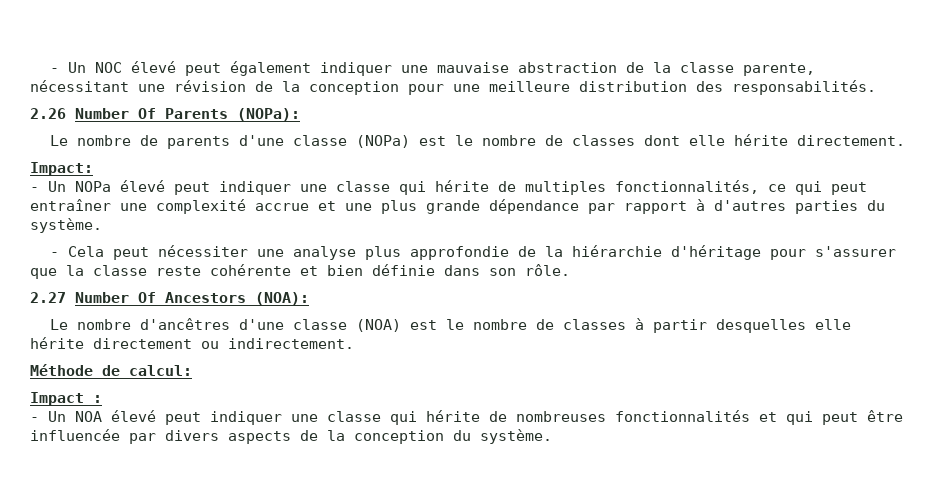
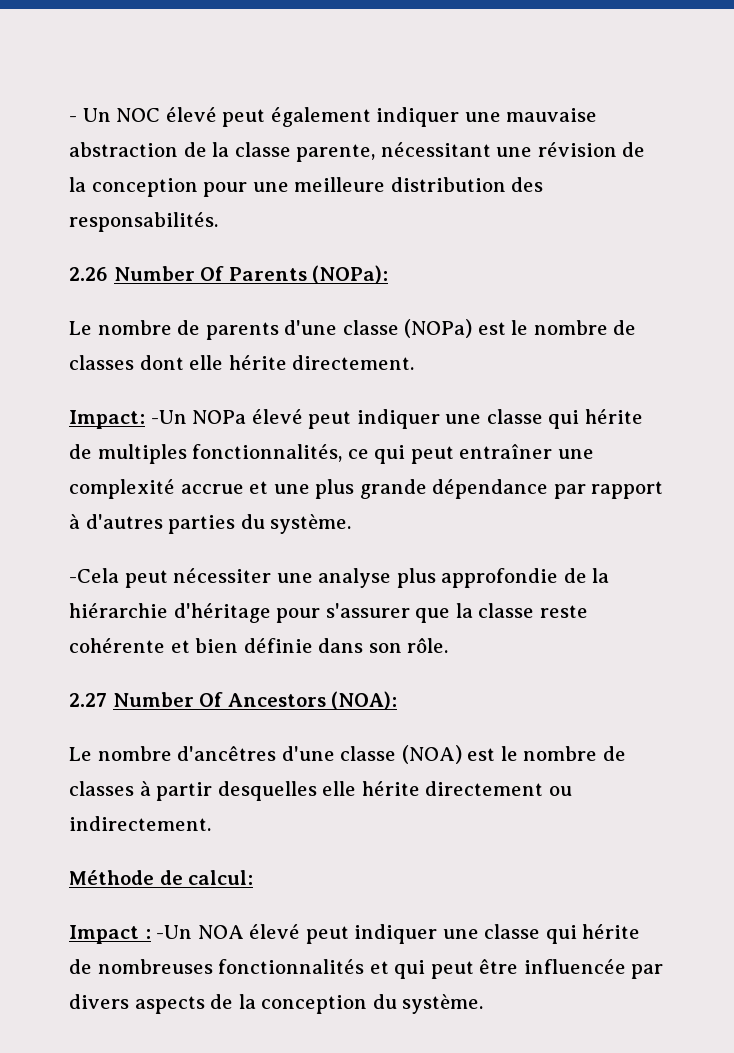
[30,181,66,192] // - Un -> [150,410,187,424] -Un
[49,246,104,257] - Cela -> [69,568,119,583] -Cela
[30,411,66,422] // - Un -> [156,925,193,939] -Un

